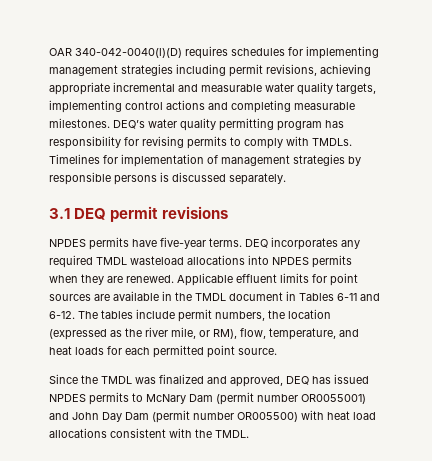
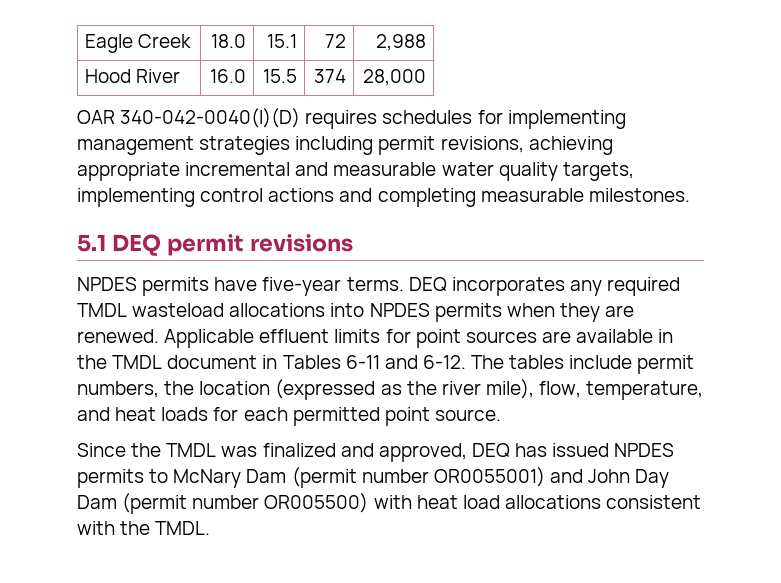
(49, 52) none -> [84,34,192,53] [211,34,247,48] [267,34,298,48] [325,34,347,48] [376,34,427,51] [84,69,181,83] [210,69,247,83] [263,69,298,83] [314,69,347,83] [363,69,427,86] Eagle Creek | 18.0 | 15.1 | 72 | 2,988 // Hood River | 16.0 | 15.5 | 374 | 28,000 //
[113,118,344,131] [49,136,352,149] [49,154,361,167] [49,172,286,185] [49,208,70,219] DEQ’s water quality permitting program has responsibility for revising permits to comply with TMDLs. Timelines for implementation of management strategies by responsible persons is discussed separately. // 3.1 -> [77,234,106,252] // 5.1
[171,327,237,339] mile, or RM), -> [485,379,534,399] mile),

